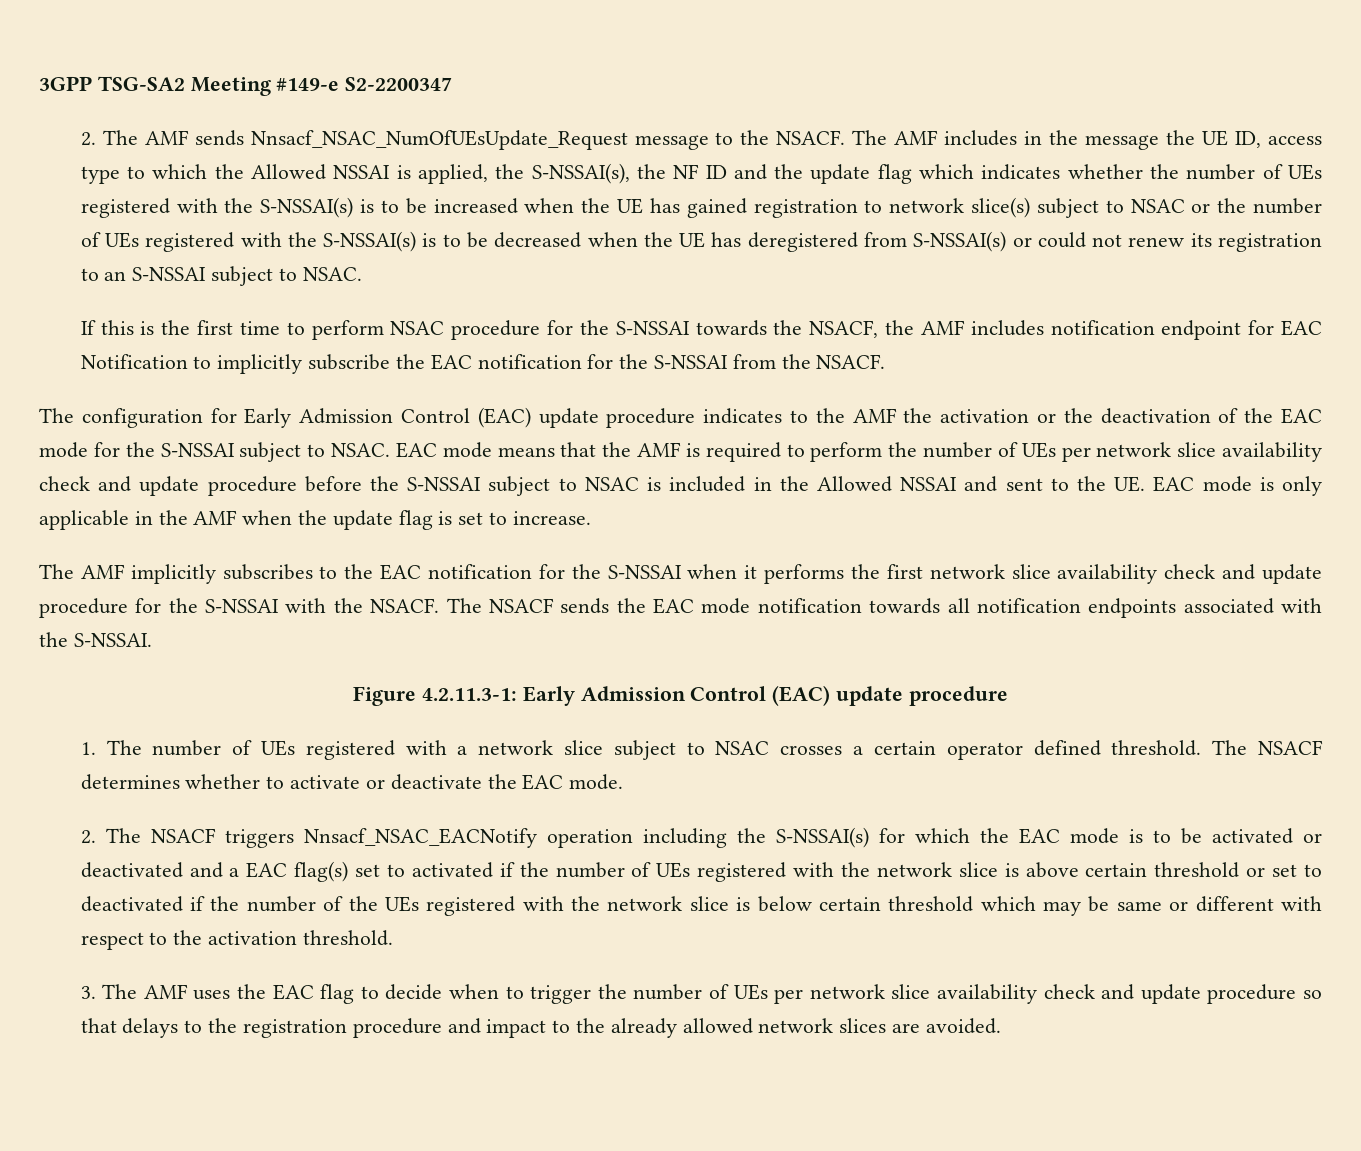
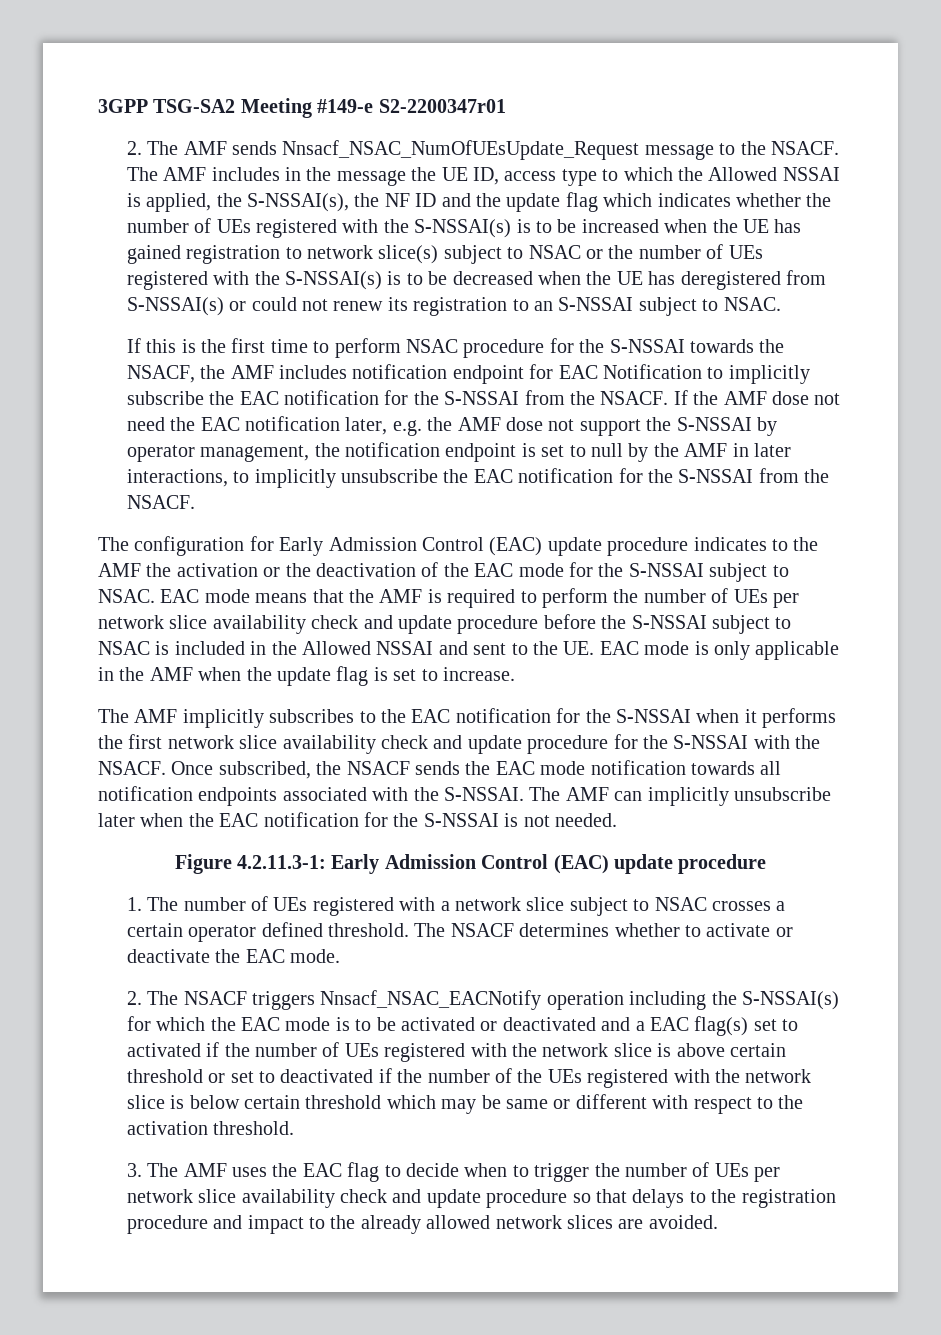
[345,77,453,91] S2-2200347 -> [378,99,506,113] S2-2200347r01
(886, 361) none -> [673,390,841,405] [126,416,777,436] [126,442,791,462] [126,468,830,488] [126,495,195,509] If the AMF dose not need the EAC notification later, e.g. the AMF dose not support the S-NSSAI by operator management, the notification endpoint is set to null by the AMF in later interactions, to implicitly unsubscribe the EAC notification for the S-NSSAI from the NSACF.
[446,598,482,613] The -> [171,761,342,779] Once subscribed, the
(152, 640) none -> [529,787,831,806] [98,812,617,827] The AMF can implicitly unsubscribe later when the EAC notification for the S-NSSAI is not needed.

